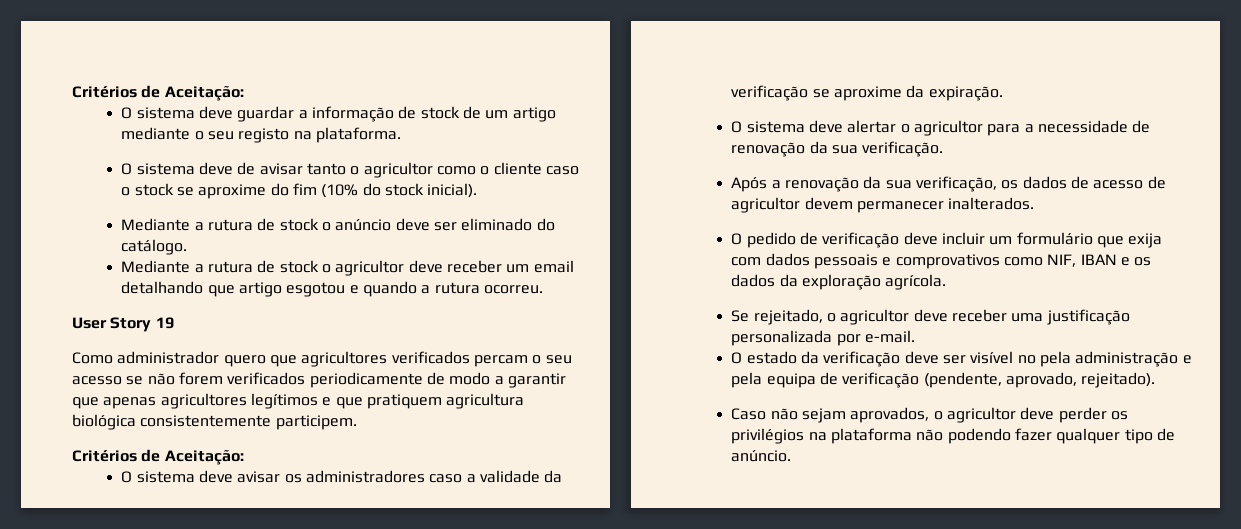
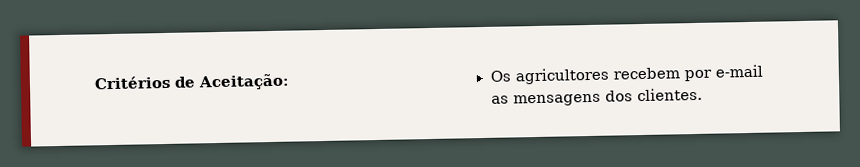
[72,85,244,101] [121,106,556,122] [121,127,402,143] [121,162,579,178] [121,183,478,199] [121,218,555,231] [121,239,188,255] [121,260,574,276] [121,281,543,297] [72,317,174,332] [72,351,572,367] [72,372,566,388] [72,393,525,409] [72,414,357,430] [72,449,244,465] [121,470,563,483] [731,85,1003,101] [731,120,1151,136] [731,141,944,157] [731,176,1166,192] [731,197,1035,213] [731,232,1163,248] [731,253,1152,269] [731,274,947,290] [731,309,1130,325] [731,330,916,346] [731,351,1192,367] [731,372,1156,388] [731,407,1128,423] [731,428,1175,444] [731,450,792,462] Critérios de Aceitação: // O sistema deve guardar a informação de stock de um artigo mediante o seu registo na plataforma. // O sistema deve de avisar tanto o agricultor como o cliente caso o stock se aproxime do fim (10% do stock inicial). // Mediante a rutura de stock o anúncio deve ser eliminado do catálogo. // Mediante a rutura de stock o agricultor deve receber um email detalhando que artigo esgotou e quando a rutura ocorreu. // User Story 19 // Como administrador quero que agricultores verificados percam o seu acesso se não forem verificados periodicamente de modo a garantir que apenas agricultores legítimos e que pratiquem agricultura biológica consistentemente participem. // Critérios de Aceitação: // O sistema deve avisar os administradores caso a validade da verificação se aproxime da expiração. // O sistema deve alertar o agricultor para a necessidade de renovação da sua verificação. // Após a renovação da sua verificação, os dados de acesso de agricultor devem permanecer inalterados. // O pedido de verificação deve incluir um formulário que exija com dados pessoais e comprovativos como NIF, IBAN e os dados da exploração agrícola. // Se rejeitado, o agricultor deve receber uma justificação personalizada por e-mail. // O estado da verificação deve ser visível no pela administração e pela equipa de verificação (pendente, aprovado, rejeitado). // Caso não sejam aprovados, o agricultor deve perder os privilégios na plataforma não podendo fazer qualquer tipo de anúncio. -> [94,73,290,91] [489,64,763,85] [490,87,703,107] Critérios de Aceitação: // Os agricultores recebem por e-mail as mensagens dos clientes.

